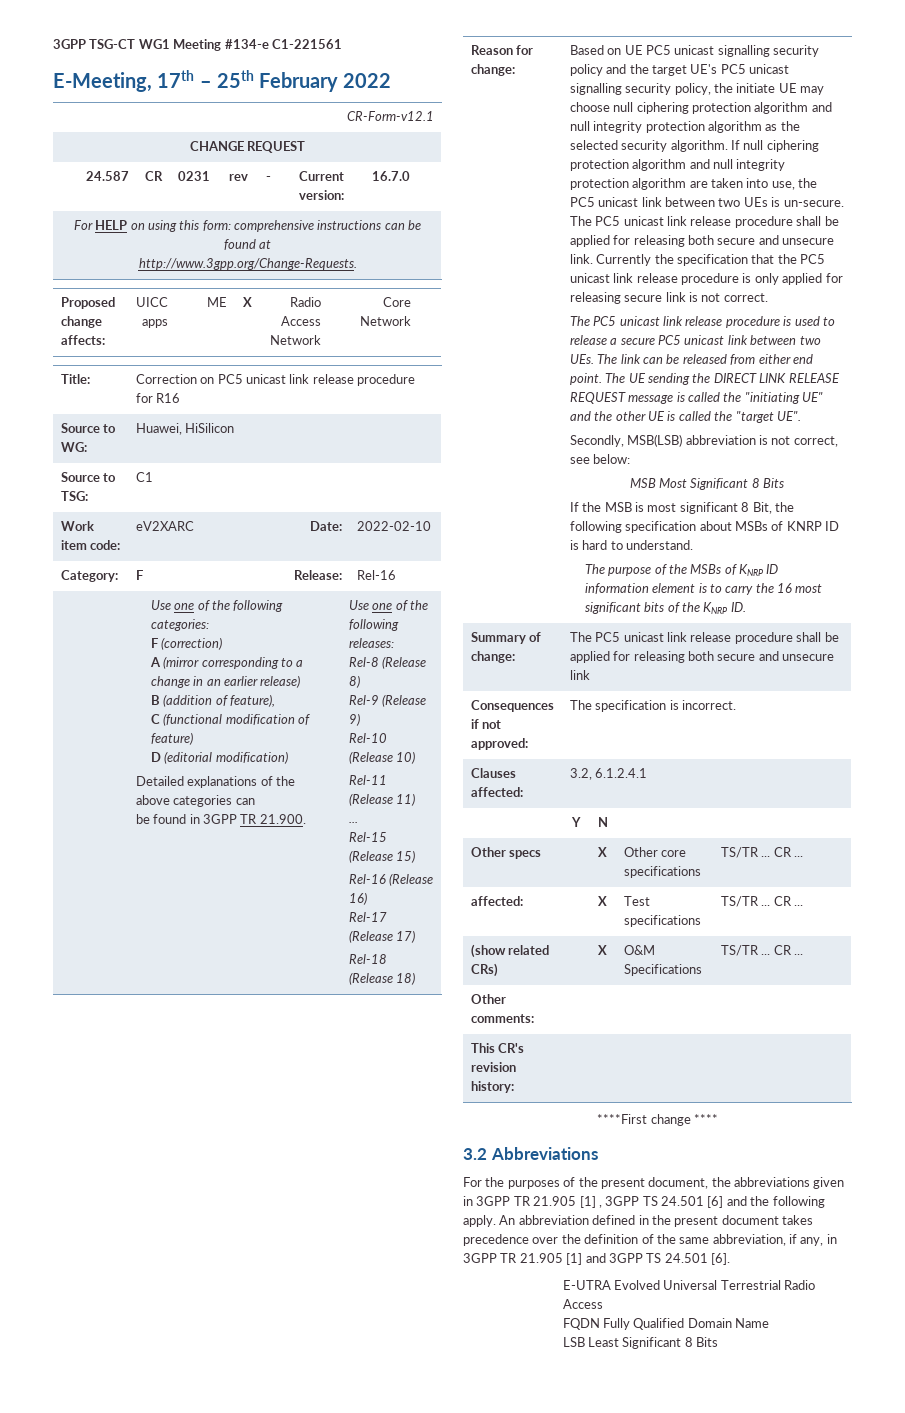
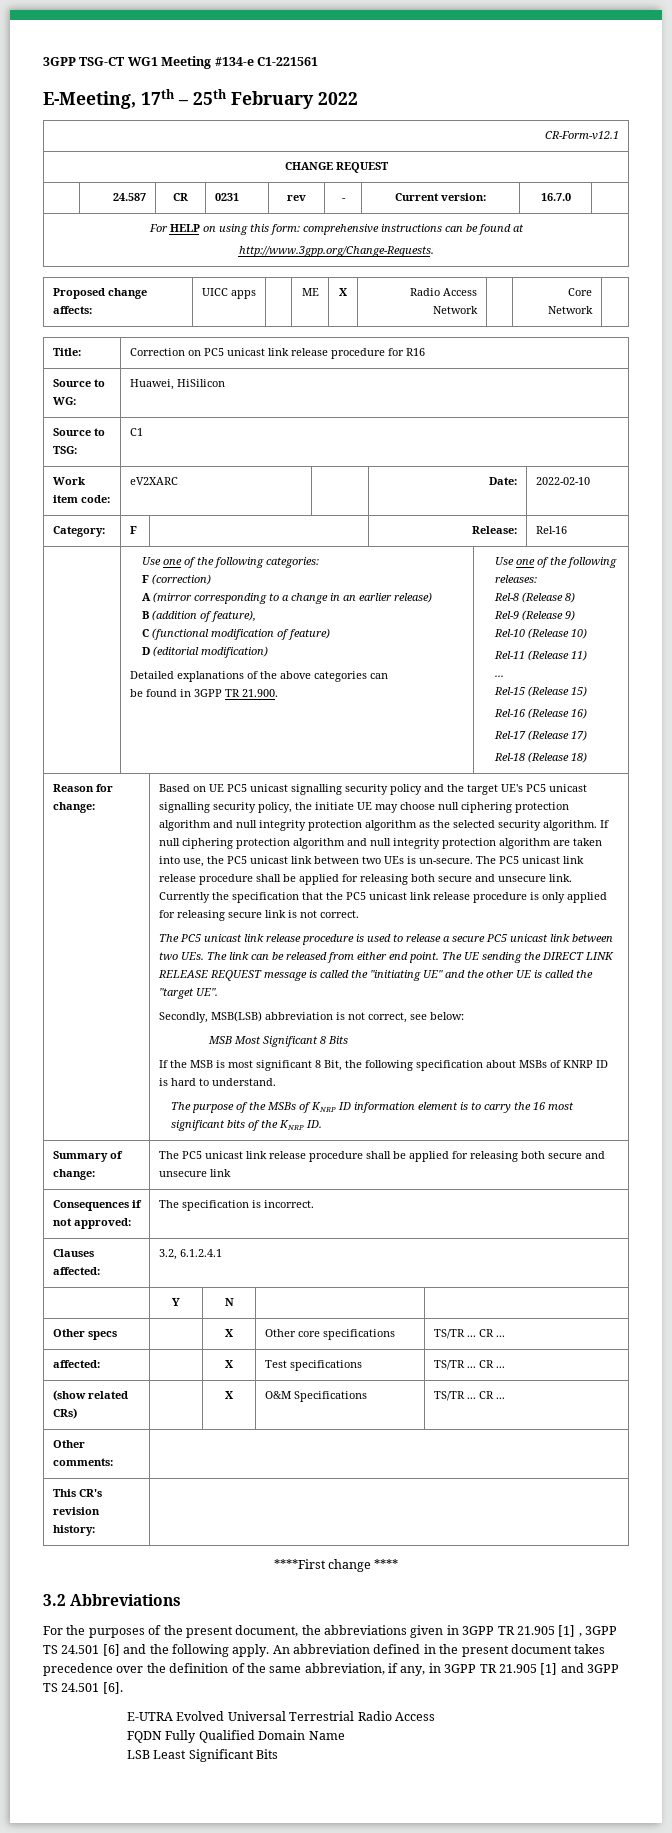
[684,1337,693,1347] 8 -> (254, 1755) none

